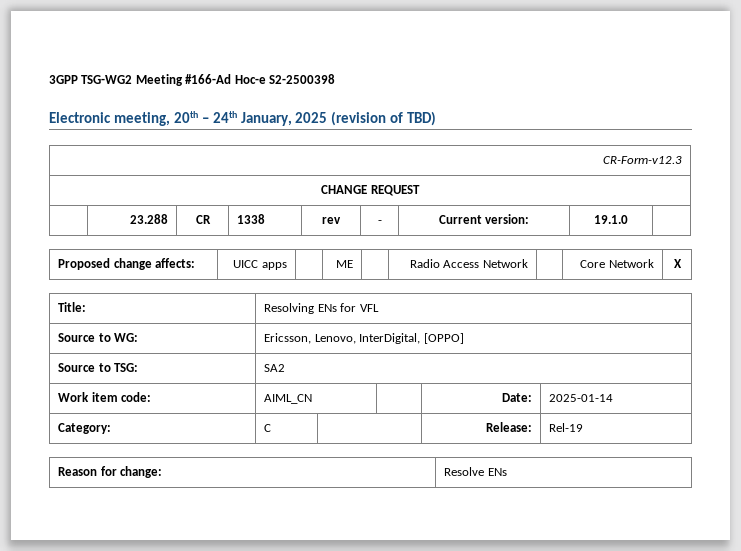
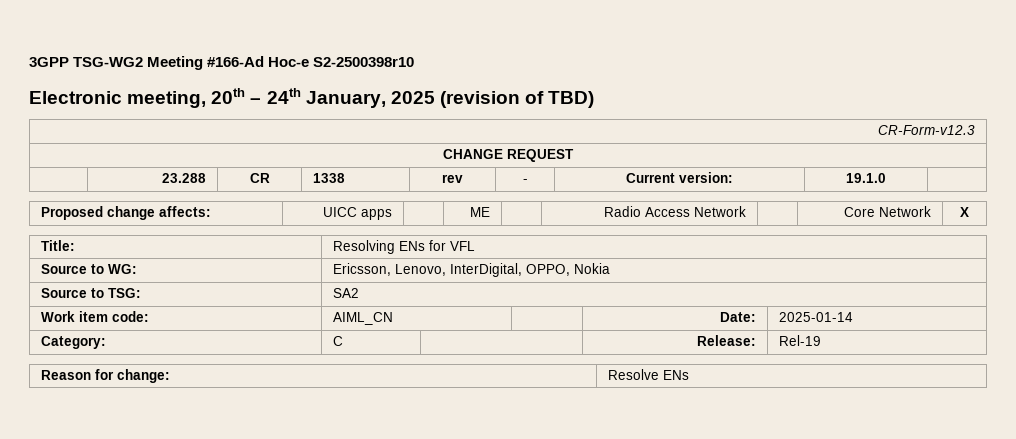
[268,74,335,84] S2-2500398 -> [313,57,415,67] S2-2500398r10
[423,333,464,344] [OPPO] -> [525,263,610,276] OPPO, Nokia

